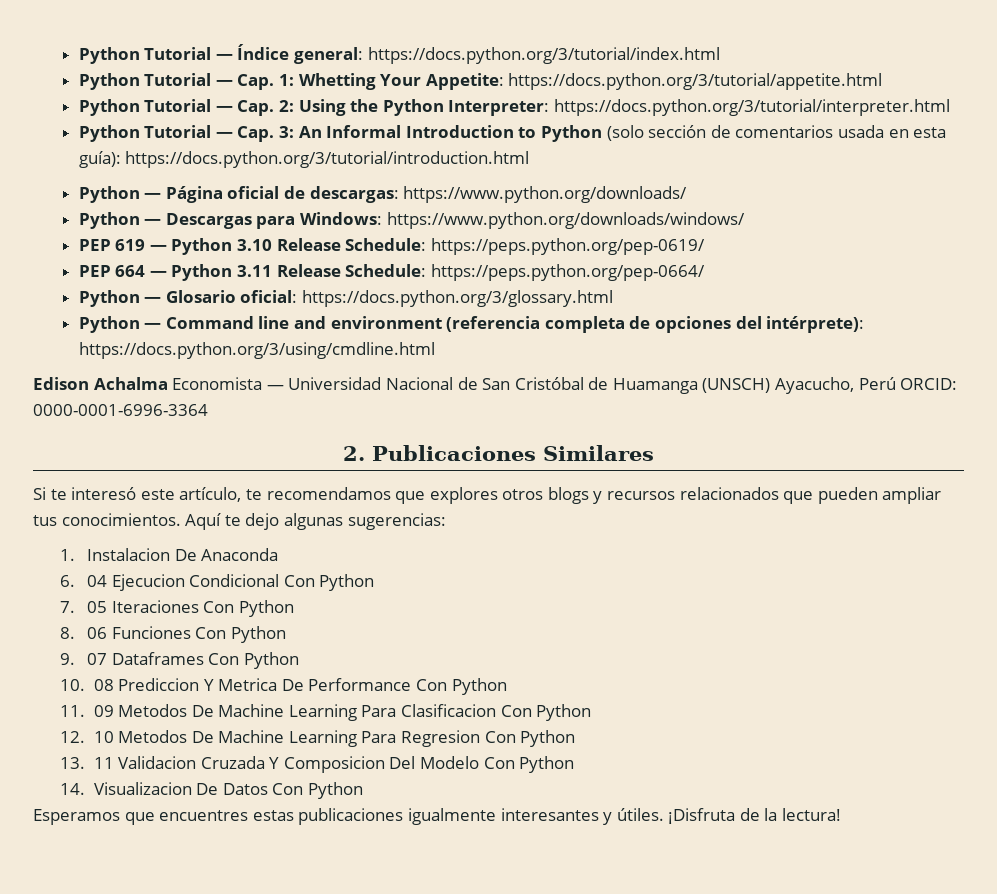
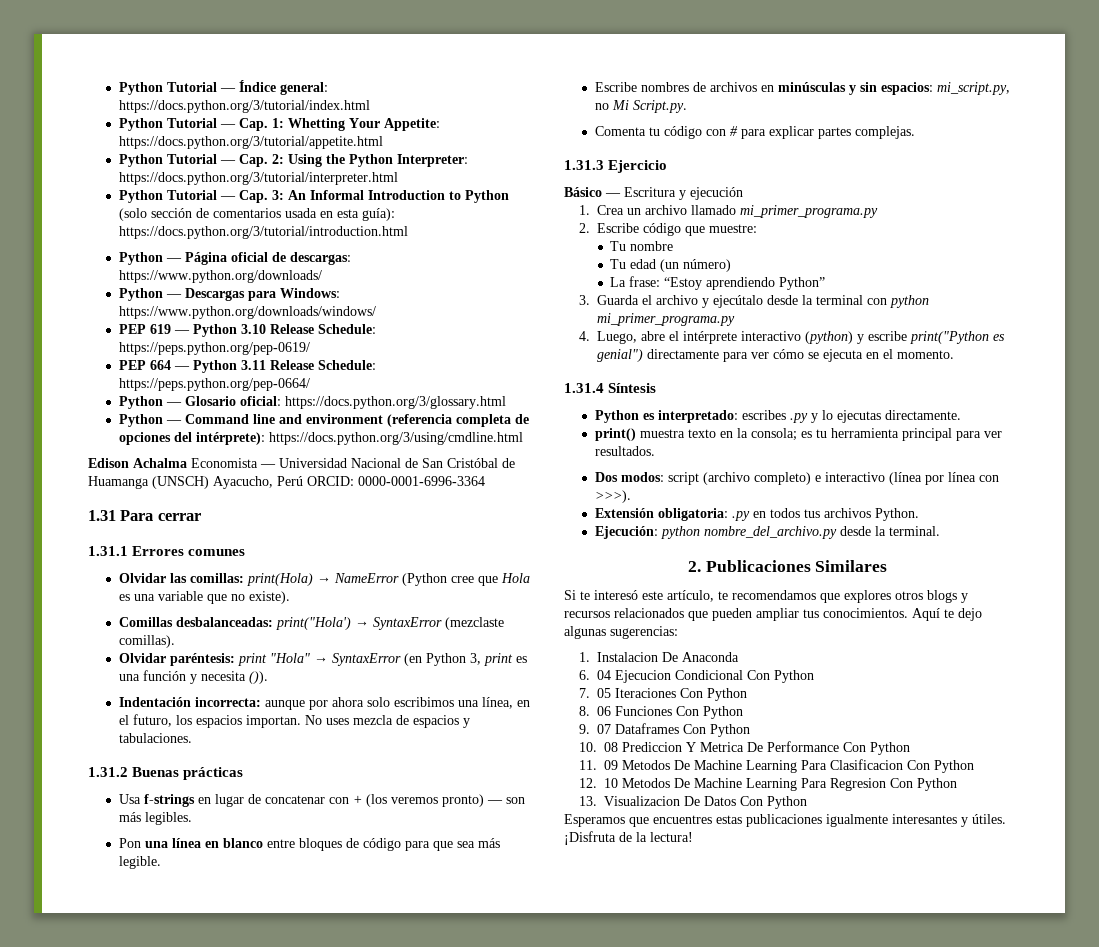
(208, 410) none -> [88,510,201,521] [88,546,246,556] [118,573,530,586] [118,591,290,604] [118,617,504,630] [118,635,175,648] [118,653,527,666] [118,670,268,684] [118,697,530,710] [118,714,470,728] [118,733,192,743] [88,767,244,780] [118,794,525,807] [118,812,192,825] [118,838,500,851] [118,856,161,869] [594,82,1010,95] [594,100,687,113] [594,126,915,139] [564,160,668,173] [564,187,743,200] [579,205,879,218] [579,223,758,236] [610,241,674,251] [610,259,732,272] [610,276,826,290] [579,295,930,308] [597,313,736,326] [579,331,1006,344] [597,349,955,362] [564,383,657,393] [594,410,961,423] [594,428,1002,441] [594,446,655,456] [594,472,999,485] [594,490,631,503] [594,508,919,521] [594,526,940,539] // 1.31 Para cerrar // 1.31.1 Errores comunes // Olvidar las comillas: print(Hola) → NameError (Python cree que Hola es una variable que no existe). // Comillas desbalanceadas: print("Hola') → SyntaxError (mezclaste comillas). // Olvidar paréntesis: print "Hola" → SyntaxError (en Python 3, print es una función y necesita ()). // Indentación incorrecta: aunque por ahora solo escribimos una línea, en el futuro, los espacios importan. No uses mezcla de espacios y tabulaciones. // 1.31.2 Buenas prácticas // Usa f-strings en lugar de concatenar con + (los veremos pronto) — son más legibles. // Pon una línea en blanco entre bloques de código para que sea más legible. // Escribe nombres de archivos en minúsculas y sin espacios: mi_script.py, no Mi Script.py. // Comenta tu código con # para explicar partes complejas. // 1.31.3 Ejercicio // Básico — Escritura y ejecución // 1. Crea un archivo llamado mi_primer_programa.py // 2. Escribe código que muestre: // Tu nombre // Tu edad (un número) // La frase: “Estoy aprendiendo Python” // 3. Guarda el archivo y ejecútalo desde la terminal con python mi_primer_programa.py // 4. Luego, abre el intérprete interactivo (python) y escribe print("Python es genial") directamente para ver cómo se ejecuta en el momento. // 1.31.4 Síntesis // Python es interpretado: escribes .py y lo ejecutas directamente. // print() muestra texto en la consola; es tu herramienta principal para ver resultados. // Dos modos: script (archivo completo) e interactivo (línea por línea con >>>). // Extensión obligatoria: .py en todos tus archivos Python. // Ejecución: python nombre_del_archivo.py desde la terminal.
[93,756,575,773] [60,783,86,795] 11 Validacion Cruzada Y Composicion Del Modelo Con Python // 14. -> (598, 801) none

